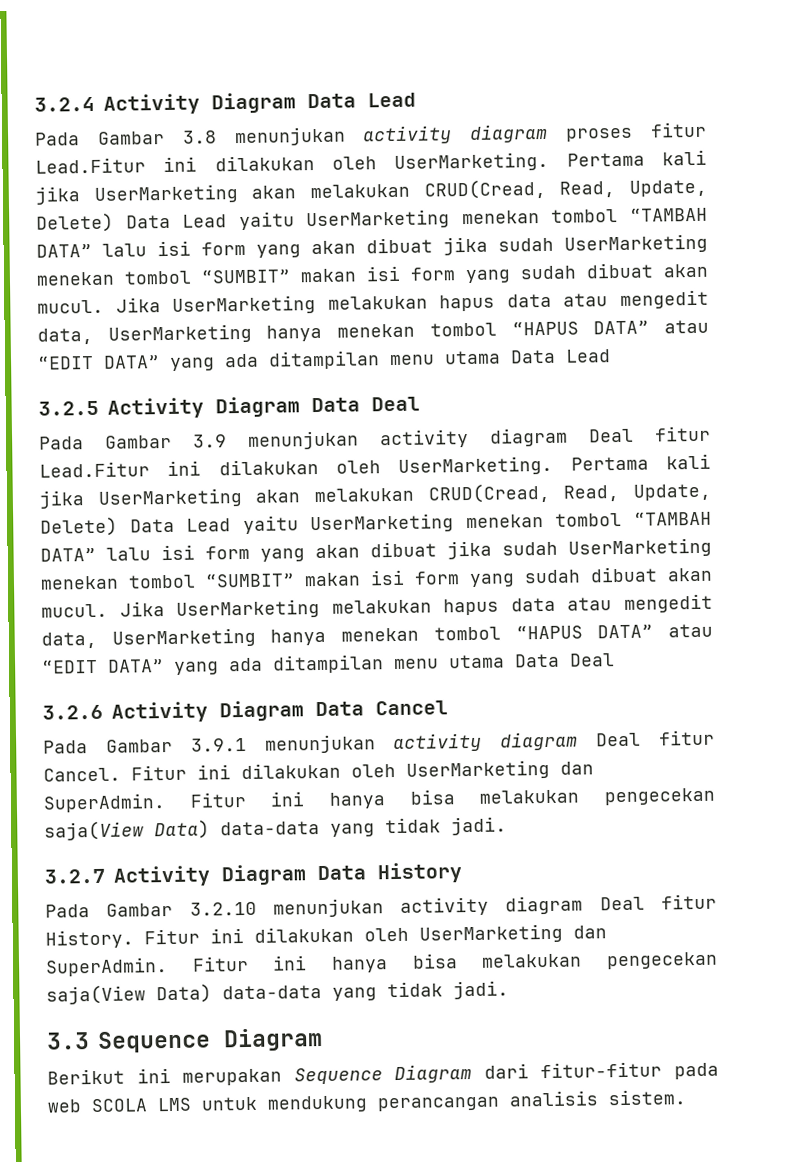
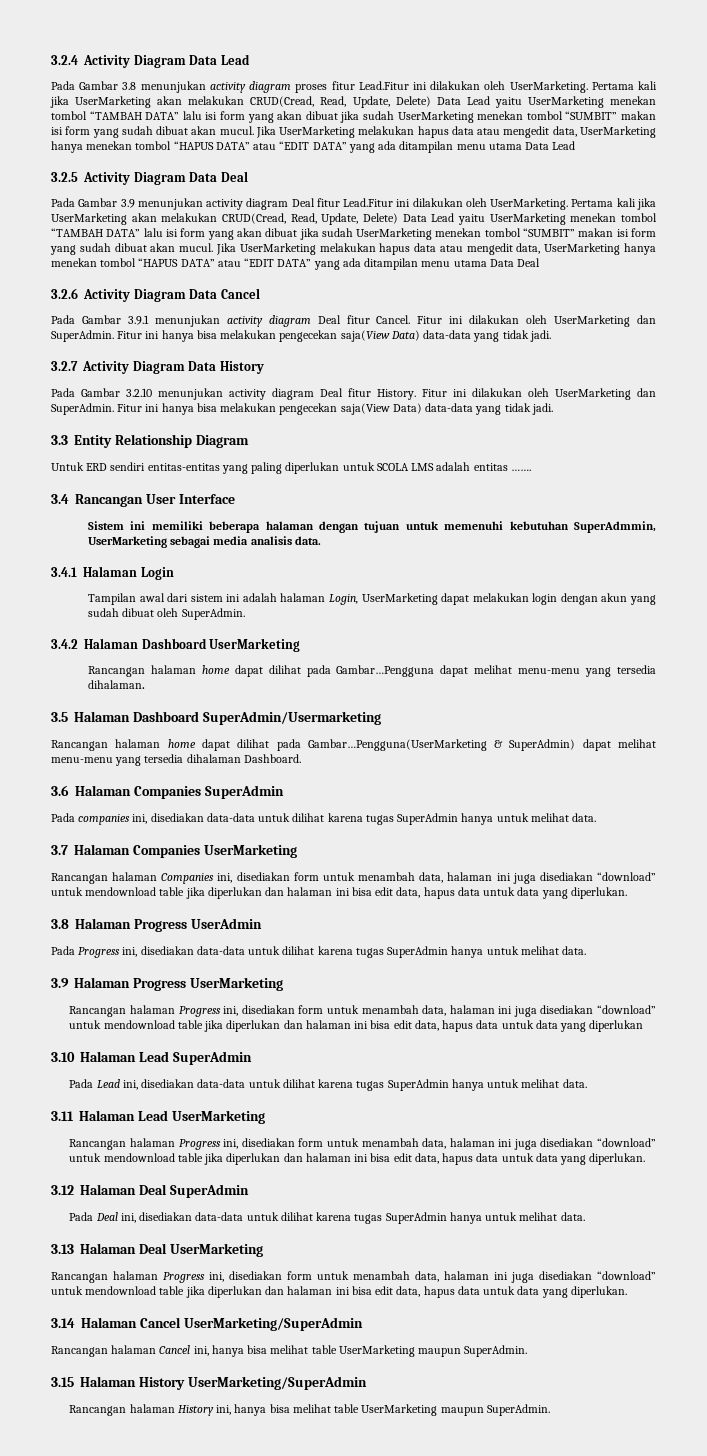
[97,1030,211,1053] Sequence -> [74,434,192,448] Entity Relationship
[47,1061,719,1086] [47,1089,686,1113] Berikut ini merupakan Sequence Diagram dari fitur-fitur pada web SCOLA LMS untuk mendukung perancangan analisis sistem. -> [51,462,531,474] [51,494,235,507] [87,521,656,533] [87,536,321,548] [51,566,174,580] [87,593,656,605] [87,608,245,620] [51,638,301,652] [87,665,657,677] [87,680,145,689] [51,711,381,725] [51,739,656,751] [51,754,301,766] [51,785,284,799] [51,813,597,825] [51,844,297,858] [51,872,656,884] [51,887,627,899] [51,918,262,932] [51,946,587,958] [51,977,283,991] [69,1005,657,1017] [69,1020,644,1032] [51,1051,252,1065] [69,1079,587,1091] [51,1110,265,1124] [69,1138,657,1150] [69,1153,646,1165] [51,1184,249,1198] [69,1212,585,1224] [51,1243,263,1257] [51,1271,656,1283] [51,1286,627,1298] [51,1317,363,1331] [51,1345,528,1357] [51,1376,367,1390] [69,1404,550,1416] Untuk ERD sendiri entitas-entitas yang paling diperlukan untuk SCOLA LMS adalah entitas ……. // 3.4 Rancangan User Interface // Sistem ini memiliki beberapa halaman dengan tujuan untuk memenuhi kebutuhan SuperAdmmin, UserMarketing sebagai media analisis data. // 3.4.1 Halaman Login // Tampilan awal dari sistem ini adalah halaman Login, UserMarketing dapat melakukan login dengan akun yang sudah dibuat oleh SuperAdmin. // 3.4.2 Halaman Dashboard UserMarketing // Rancangan halaman home dapat dilihat pada Gambar…Pengguna dapat melihat menu-menu yang tersedia dihalaman. // 3.5 Halaman Dashboard SuperAdmin/Usermarketing // Rancangan halaman home dapat dilihat pada Gambar…Pengguna(UserMarketing & SuperAdmin) dapat melihat menu-menu yang tersedia dihalaman Dashboard. // 3.6 Halaman Companies SuperAdmin // Pada companies ini, disediakan data-data untuk dilihat karena tugas SuperAdmin hanya untuk melihat data. // 3.7 Halaman Companies UserMarketing // Rancangan halaman Companies ini, disediakan form untuk menambah data, halaman ini juga disediakan “download” untuk mendownload table jika diperlukan dan halaman ini bisa edit data, hapus data untuk data yang diperlukan. // 3.8 Halaman Progress UserAdmin // Pada Progress ini, disediakan data-data untuk dilihat karena tugas SuperAdmin hanya untuk melihat data. // 3.9 Halaman Progress UserMarketing // Rancangan halaman Progress ini, disediakan form untuk menambah data, halaman ini juga disediakan “download” untuk mendownload table jika diperlukan dan halaman ini bisa edit data, hapus data untuk data yang diperlukan // 3.10 Halaman Lead SuperAdmin // Pada Lead ini, disediakan data-data untuk dilihat karena tugas SuperAdmin hanya untuk melihat data. // 3.11 Halaman Lead UserMarketing // Rancangan halaman Progress ini, disediakan form untuk menambah data, halaman ini juga disediakan “download” untuk mendownload table jika diperlukan dan halaman ini bisa edit data, hapus data untuk data yang diperlukan. // 3.12 Halaman Deal SuperAdmin // Pada Deal ini, disediakan data-data untuk dilihat karena tugas SuperAdmin hanya untuk melihat data. // 3.13 Halaman Deal UserMarketing // Rancangan halaman Progress ini, disediakan form untuk menambah data, halaman ini juga disediakan “download” untuk mendownload table jika diperlukan dan halaman ini bisa edit data, hapus data untuk data yang diperlukan. // 3.14 Halaman Cancel UserMarketing/SuperAdmin // Rancangan halaman Cancel ini, hanya bisa melihat table UserMarketing maupun SuperAdmin. // 3.15 Halaman History UserMarketing/SuperAdmin // Rancangan halaman History ini, hanya bisa melihat table UserMarketing maupun SuperAdmin.

